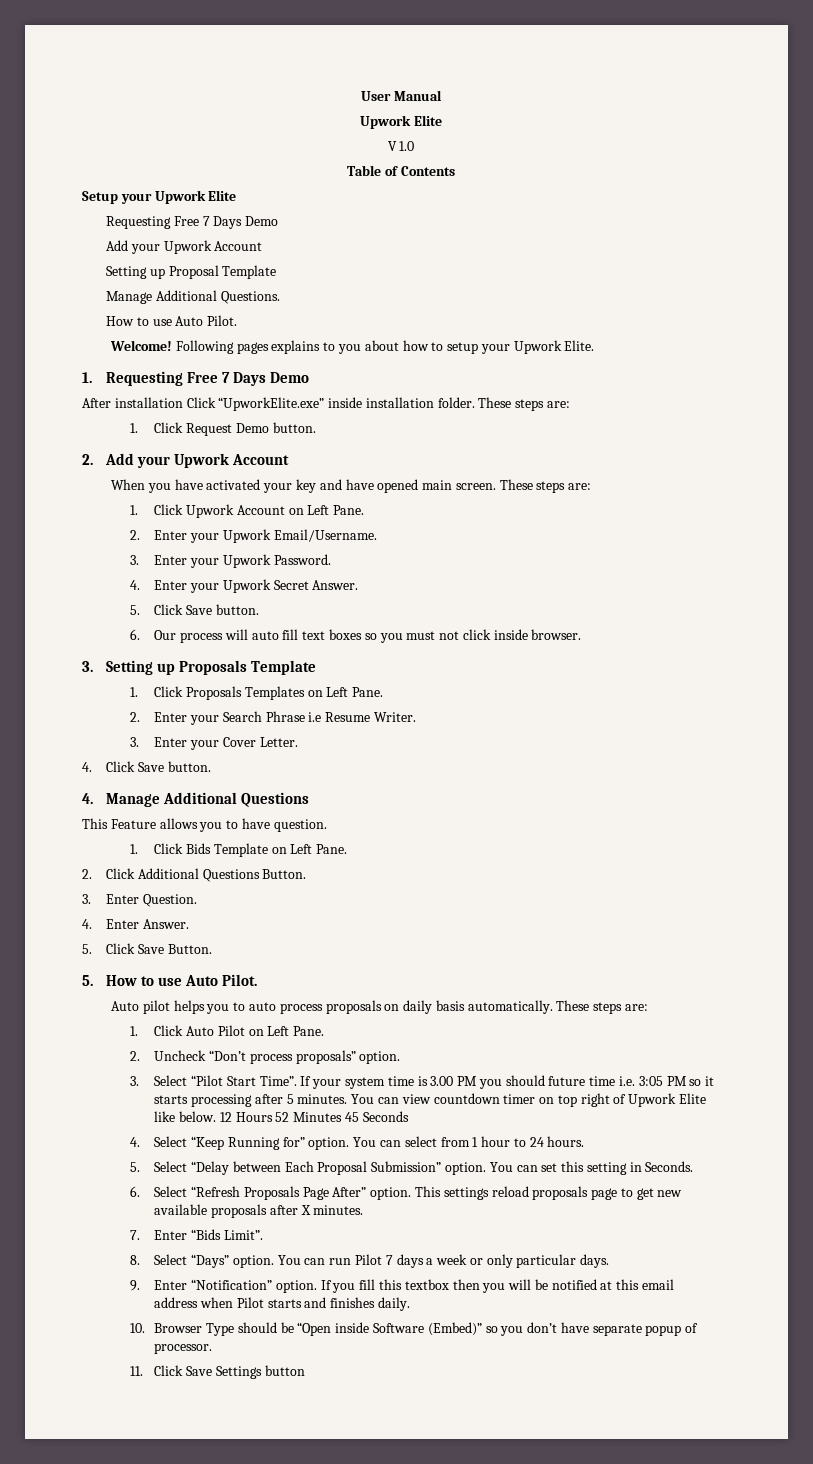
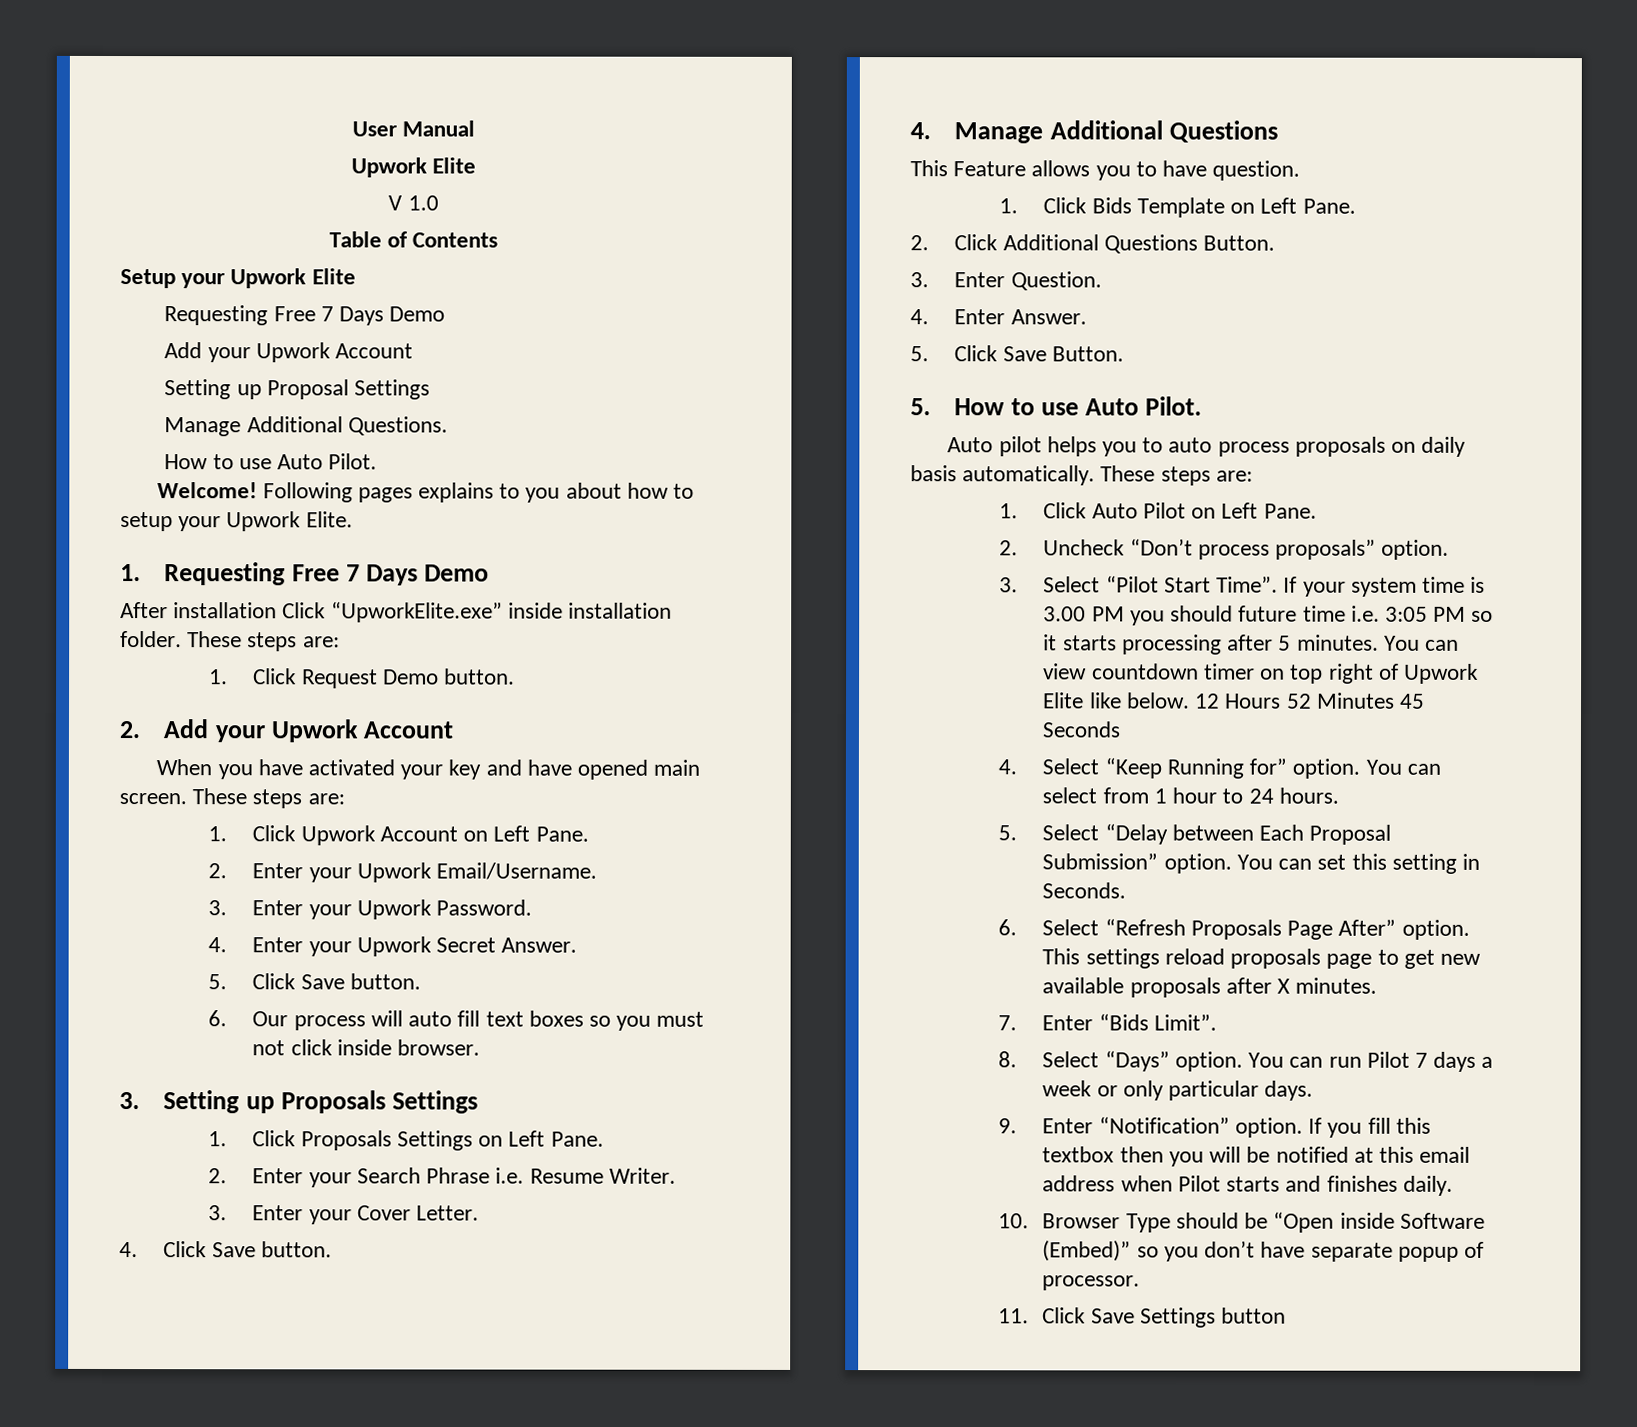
[222,265,277,279] Template -> [354,379,431,400] Settings
[250,660,316,675] Template -> [391,1090,478,1114] Settings
[244,686,305,700] Templates -> [396,1130,473,1151] Settings
[308,712,322,722] i.e -> [495,1167,525,1184] i.e.

